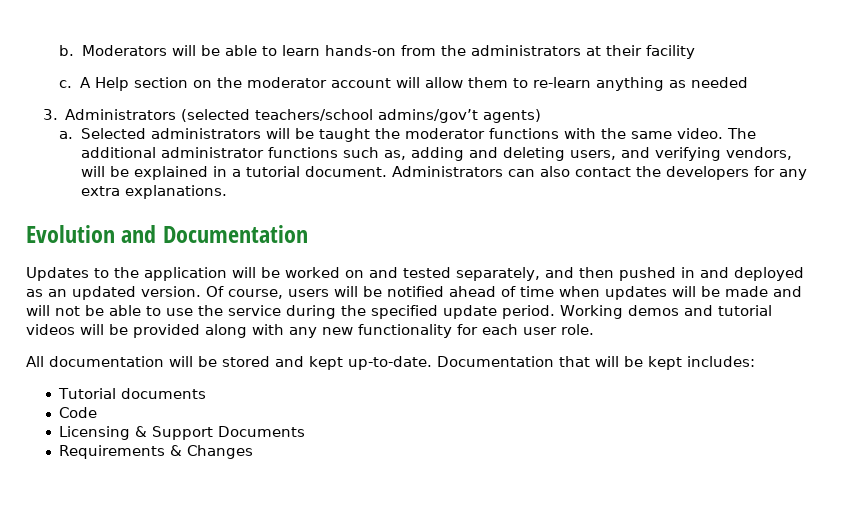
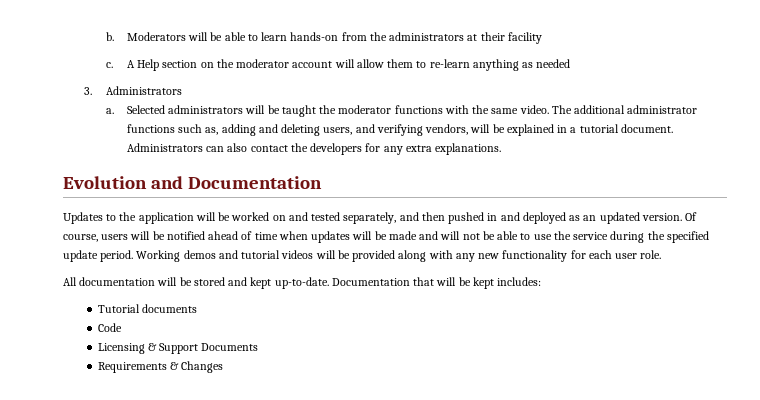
[181,109,542,123] (selected teachers/school admins/gov’t agents) -> (182, 90) none

